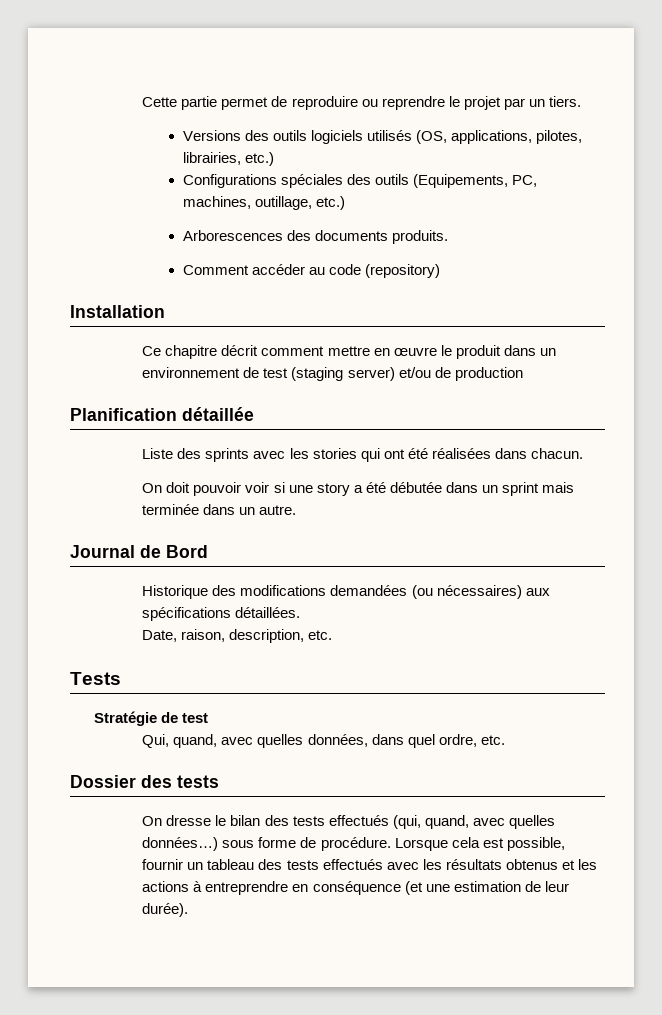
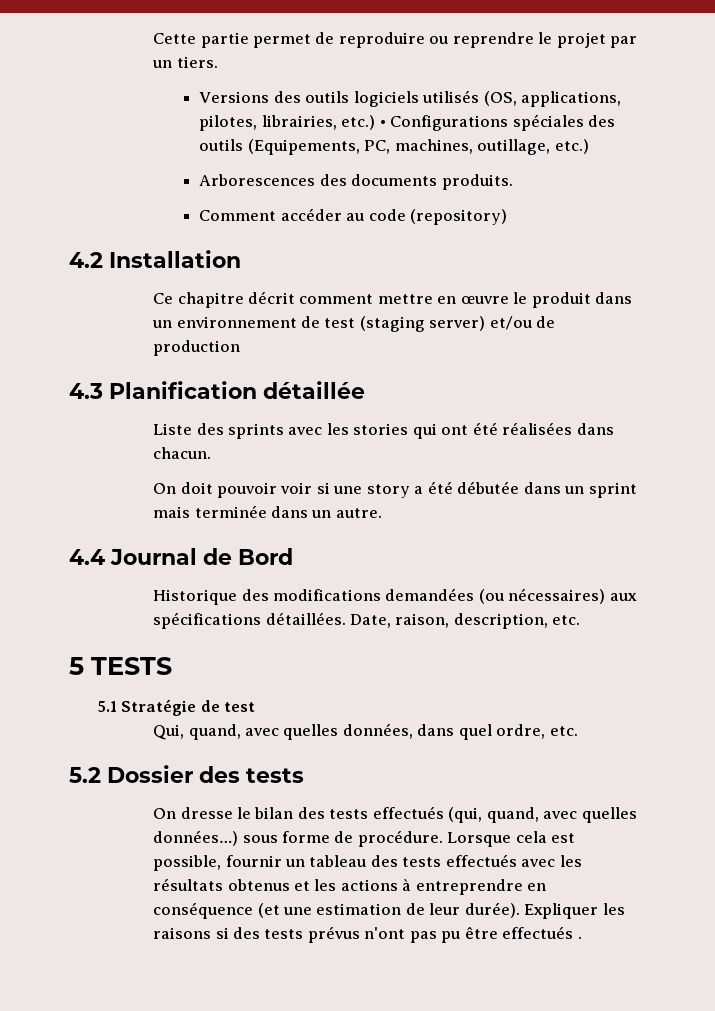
(274, 159) // -> [379,120,386,127] •
(441, 271) none -> [69,252,103,268] 4.2
(523, 374) none -> [69,383,103,399] 4.3
(297, 510) none -> [69,549,105,565] 4.4
(301, 612) // -> (346, 618) none
[70,672,121,685] Tests // -> [69,657,172,675] [97,701,118,712] 5 TESTS // 5.1
(505, 740) none -> [69,767,101,783] 5.2
(189, 910) none -> [524,903,625,919] [153,926,582,943] Expliquer les raisons si des tests prévus n'ont pas pu être effectués .

